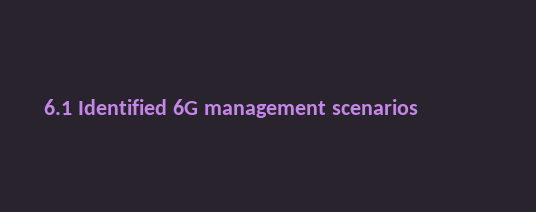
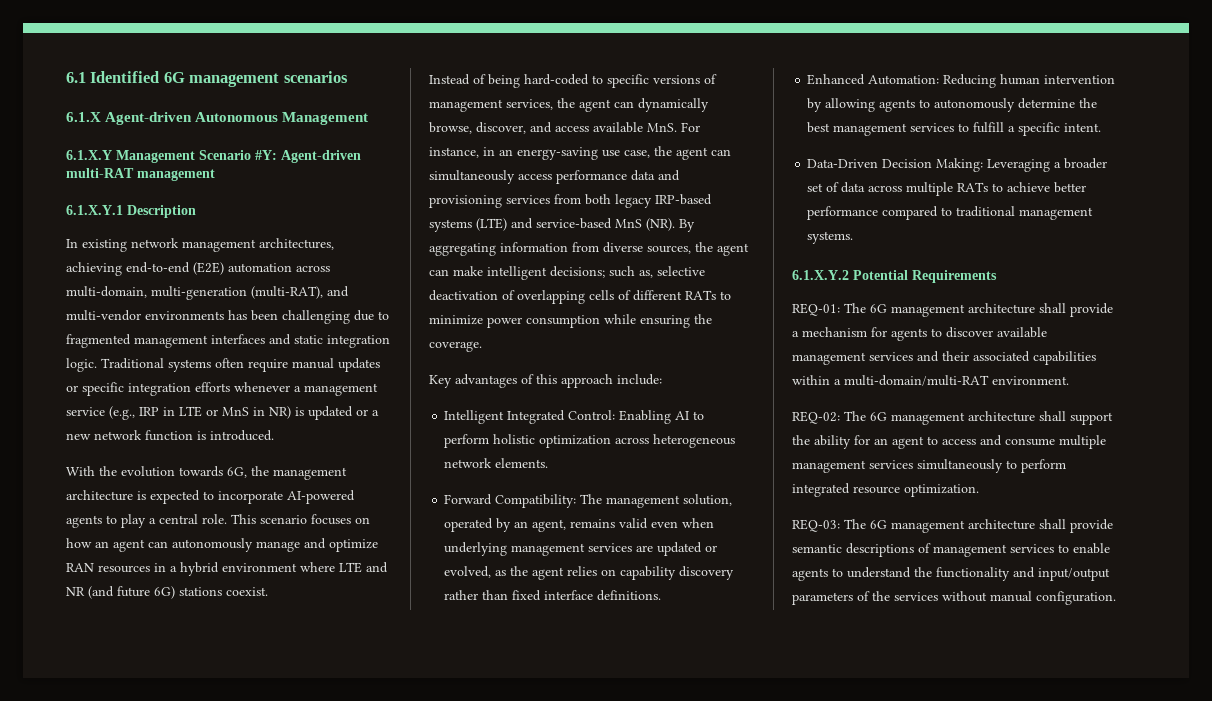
(418, 107) none -> [66,112,369,125] [66,150,361,163] [66,168,215,181] [66,205,196,218] [66,238,334,252] [66,262,330,276] [66,286,349,300] [66,310,389,324] [66,334,390,348] [66,358,380,372] [66,382,378,396] [66,406,379,420] [66,430,274,441] [66,466,347,480] [66,490,355,504] [66,514,370,528] [66,538,378,552] [66,562,388,576] [66,586,268,599] [429,74,717,88] [429,98,709,112] [429,122,700,134] [429,146,731,160] [429,170,680,184] [429,194,712,208] [429,218,695,232] [429,242,749,256] [429,266,705,280] [429,290,731,304] [429,314,712,328] [429,341,482,352] [429,374,662,388] [444,410,705,424] [444,434,736,448] [444,458,549,468] [444,494,733,508] [444,518,715,532] [444,542,718,556] [444,566,735,580] [444,590,662,601] [807,74,1116,88] [807,98,1098,112] [807,122,1102,136] [807,158,1108,172] [807,182,1087,196] [807,206,1094,220] [807,231,854,244] [792,270,997,283] [792,303,1113,317] [792,327,1047,341] [792,351,1096,365] [792,375,1069,386] [792,411,1113,425] [792,435,1106,449] [792,459,1066,473] [792,483,979,497] [792,519,1113,533] [792,543,1110,557] [792,567,1110,581] [792,591,1116,605] // 6.1.X Agent-driven Autonomous Management // 6.1.X.Y Management Scenario #Y: Agent-driven multi-RAT management // 6.1.X.Y.1 Description // In existing network management architectures, achieving end-to-end (E2E) automation across multi-domain, multi-generation (multi-RAT), and multi-vendor environments has been challenging due to fragmented management interfaces and static integration logic. Traditional systems often require manual updates or specific integration efforts whenever a management service (e.g., IRP in LTE or MnS in NR) is updated or a new network function is introduced. // With the evolution towards 6G, the management architecture is expected to incorporate AI-powered agents to play a central role. This scenario focuses on how an agent can autonomously manage and optimize RAN resources in a hybrid environment where LTE and NR (and future 6G) stations coexist. // Instead of being hard-coded to specific versions of management services, the agent can dynamically browse, discover, and access available MnS. For instance, in an energy-saving use case, the agent can simultaneously access performance data and provisioning services from both legacy IRP-based systems (LTE) and service-based MnS (NR). By aggregating information from diverse sources, the agent can make intelligent decisions; such as, selective deactivation of overlapping cells of different RATs to minimize power consumption while ensuring the coverage. // Key advantages of this approach include: // Intelligent Integrated Control: Enabling AI to perform holistic optimization across heterogeneous network elements. // Forward Compatibility: The management solution, operated by an agent, remains valid even when underlying management services are updated or evolved, as the agent relies on capability discovery rather than fixed interface definitions. // Enhanced Automation: Reducing human intervention by allowing agents to autonomously determine the best management services to fulfill a specific intent. // Data-Driven Decision Making: Leveraging a broader set of data across multiple RATs to achieve better performance compared to traditional management systems. // 6.1.X.Y.2 Potential Requirements // REQ-01: The 6G management architecture shall provide a mechanism for agents to discover available management services and their associated capabilities within a multi-domain/multi-RAT environment. // REQ-02: The 6G management architecture shall support the ability for an agent to access and consume multiple management services simultaneously to perform integrated resource optimization. // REQ-03: The 6G management architecture shall provide semantic descriptions of management services to enable agents to understand the functionality and input/output parameters of the services without manual configuration.

